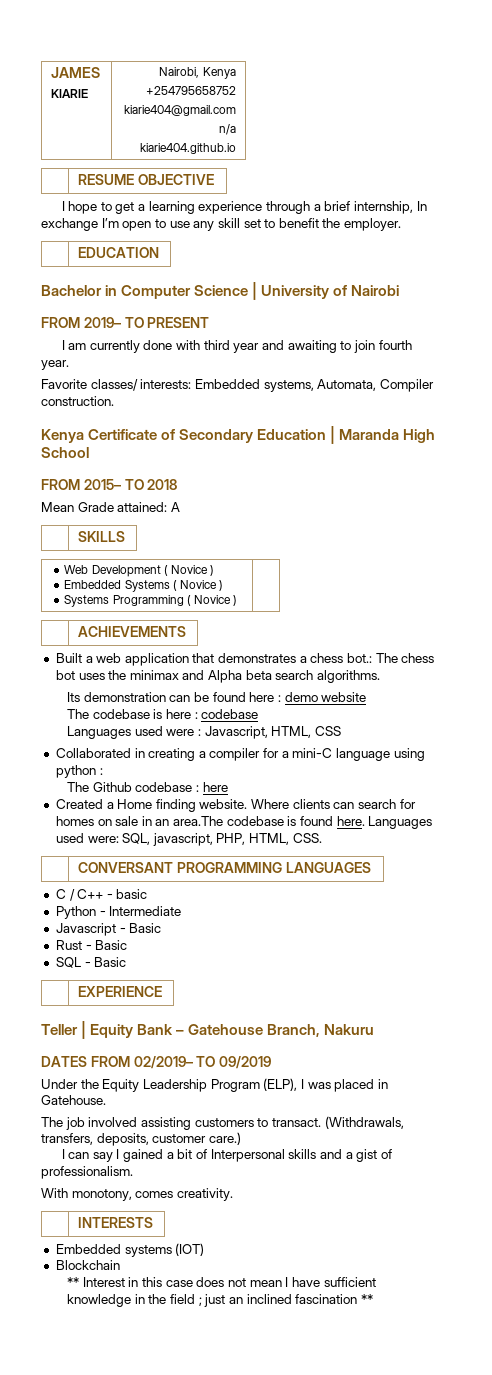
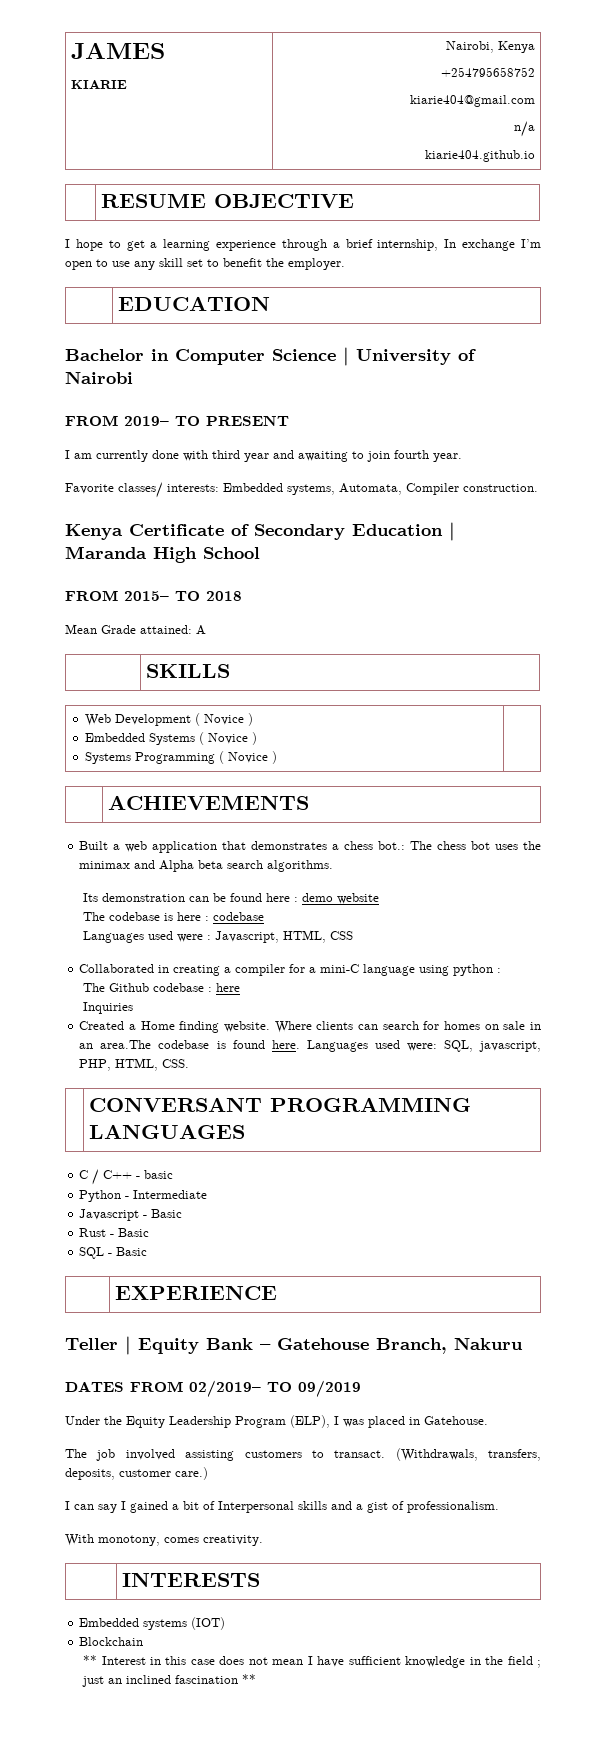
(228, 787) none -> [83,1002,134,1014] // Inquiries

